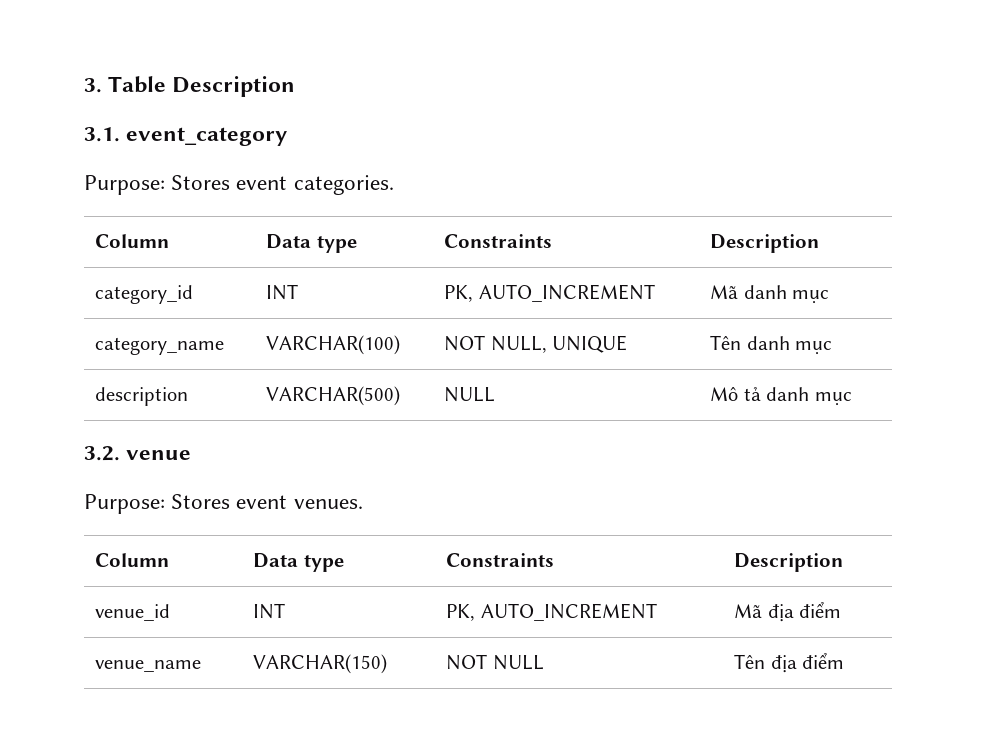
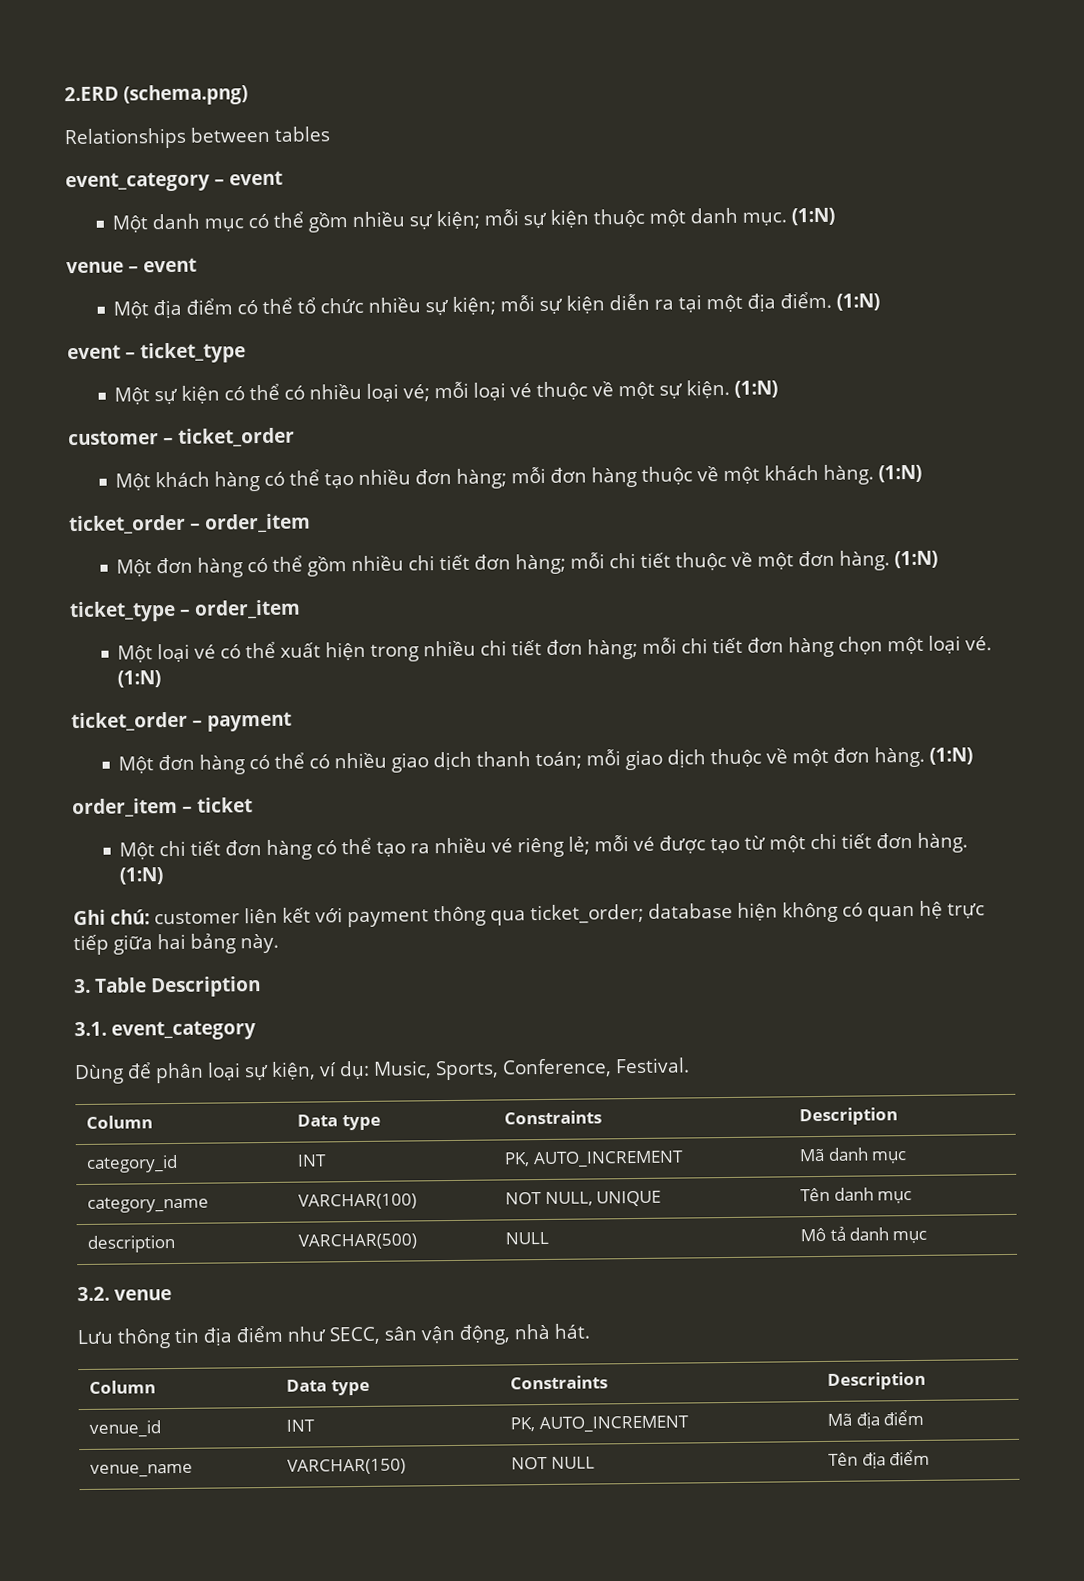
(84, 85) none -> [64,84,248,106] [64,126,330,150] [65,170,283,193] [112,207,836,233] [66,257,197,274] [113,291,881,319] [67,342,246,364] [114,379,779,405] [68,427,295,447] [115,464,923,492] [69,513,311,535] [116,550,939,578] [69,599,301,623] [117,635,993,663] [117,670,162,688] [71,711,292,732] [118,746,974,775] [72,797,253,818] [119,832,969,860] [119,867,164,885] [73,900,985,928] [73,933,279,956] 2.ERD (schema.png) // Relationships between tables // event_category – event // Một danh mục có thể gồm nhiều sự kiện; mỗi sự kiện thuộc một danh mục. (1:N) // venue – event // Một địa điểm có thể tổ chức nhiều sự kiện; mỗi sự kiện diễn ra tại một địa điểm. (1:N) // event – ticket_type // Một sự kiện có thể có nhiều loại vé; mỗi loại vé thuộc về một sự kiện. (1:N) // customer – ticket_order // Một khách hàng có thể tạo nhiều đơn hàng; mỗi đơn hàng thuộc về một khách hàng. (1:N) // ticket_order – order_item // Một đơn hàng có thể gồm nhiều chi tiết đơn hàng; mỗi chi tiết thuộc về một đơn hàng. (1:N) // ticket_type – order_item // Một loại vé có thể xuất hiện trong nhiều chi tiết đơn hàng; mỗi chi tiết đơn hàng chọn một loại vé. (1:N) // ticket_order – payment // Một đơn hàng có thể có nhiều giao dịch thanh toán; mỗi giao dịch thuộc về một đơn hàng. (1:N) // order_item – ticket // Một chi tiết đơn hàng có thể tạo ra nhiều vé riêng lẻ; mỗi vé được tạo từ một chi tiết đơn hàng. (1:N) // Ghi chú: customer liên kết với payment thông qua ticket_order; database hiện không có quan hệ trực tiếp giữa hai bảng này. //
[84,175,394,195] Purpose: Stores event categories. -> [74,1057,690,1085] Dùng để phân loại sự kiện, ví dụ: Music, Sports, Conference, Festival.
[84,494,363,514] Purpose: Stores event venues. -> [77,1323,590,1349] Lưu thông tin địa điểm như SECC, sân vận động, nhà hát.

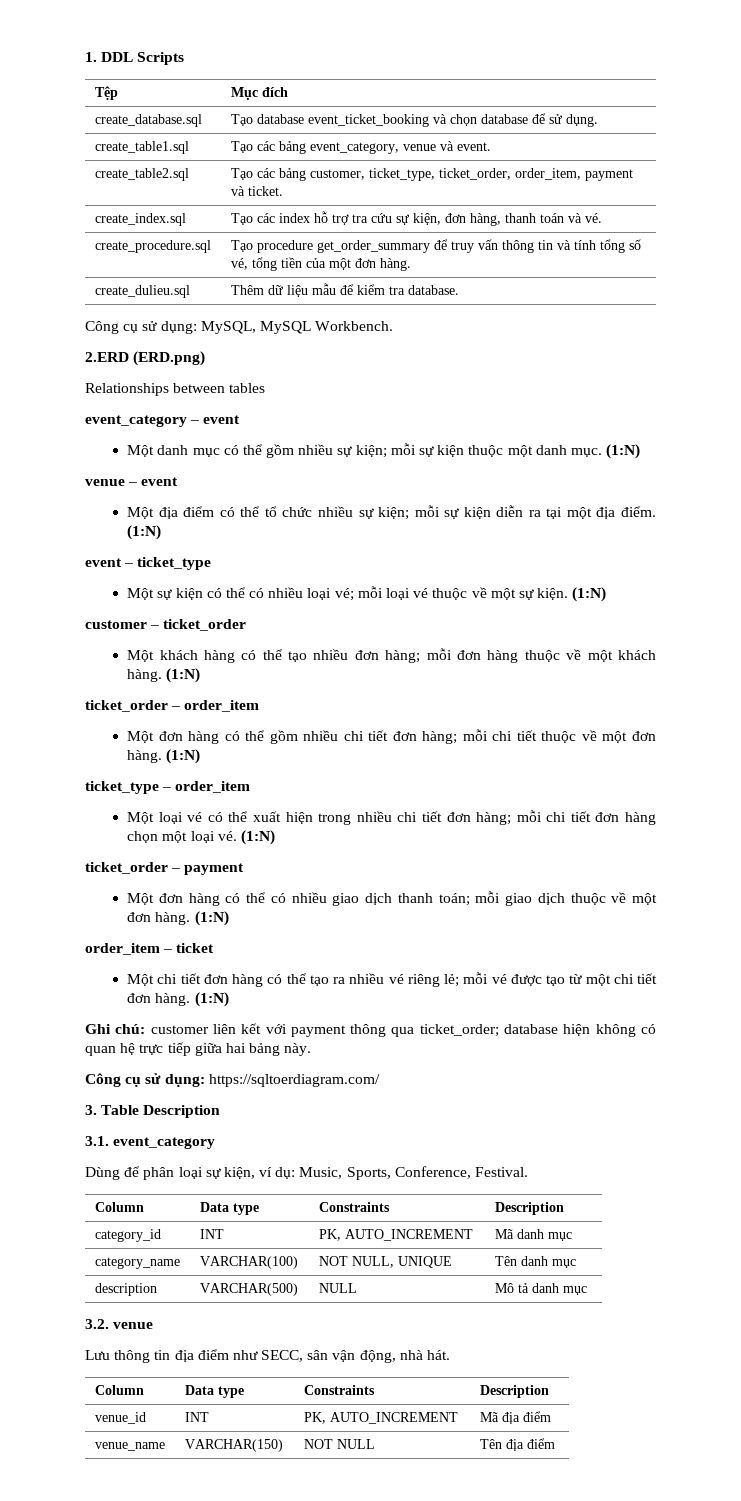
[64,84,248,106] 2.ERD (schema.png) -> [85,52,185,65] [94,86,118,100] [230,87,288,100] [94,114,202,127] [230,113,598,127] [94,141,189,154] [230,141,491,154] [94,168,189,181] [230,168,633,181] [230,186,283,196] [94,213,186,226] [230,211,602,226] [94,240,211,253] [230,239,641,253] [230,257,411,271] [94,285,190,298] [230,283,459,297] [85,321,394,334] [85,351,206,366] 1. DDL Scripts // Tệp | Mục đích // create_database.sql | Tạo database event_ticket_booking và chọn database để sử dụng. // create_table1.sql | Tạo các bảng event_category, venue và event. // create_table2.sql | Tạo các bảng customer, ticket_type, ticket_order, order_item, payment và ticket. // create_index.sql | Tạo các index hỗ trợ tra cứu sự kiện, đơn hàng, thanh toán và vé. // create_procedure.sql | Tạo procedure get_order_summary để truy vấn thông tin và tính tổng số vé, tổng tiền của một đơn hàng. // create_dulieu.sql | Thêm dữ liệu mẫu để kiểm tra database. // Công cụ sử dụng: MySQL, MySQL Workbench. // 2.ERD (ERD.png)
(279, 943) none -> [85,1073,380,1087] // Công cụ sử dụng: https://sqltoerdiagram.com/

